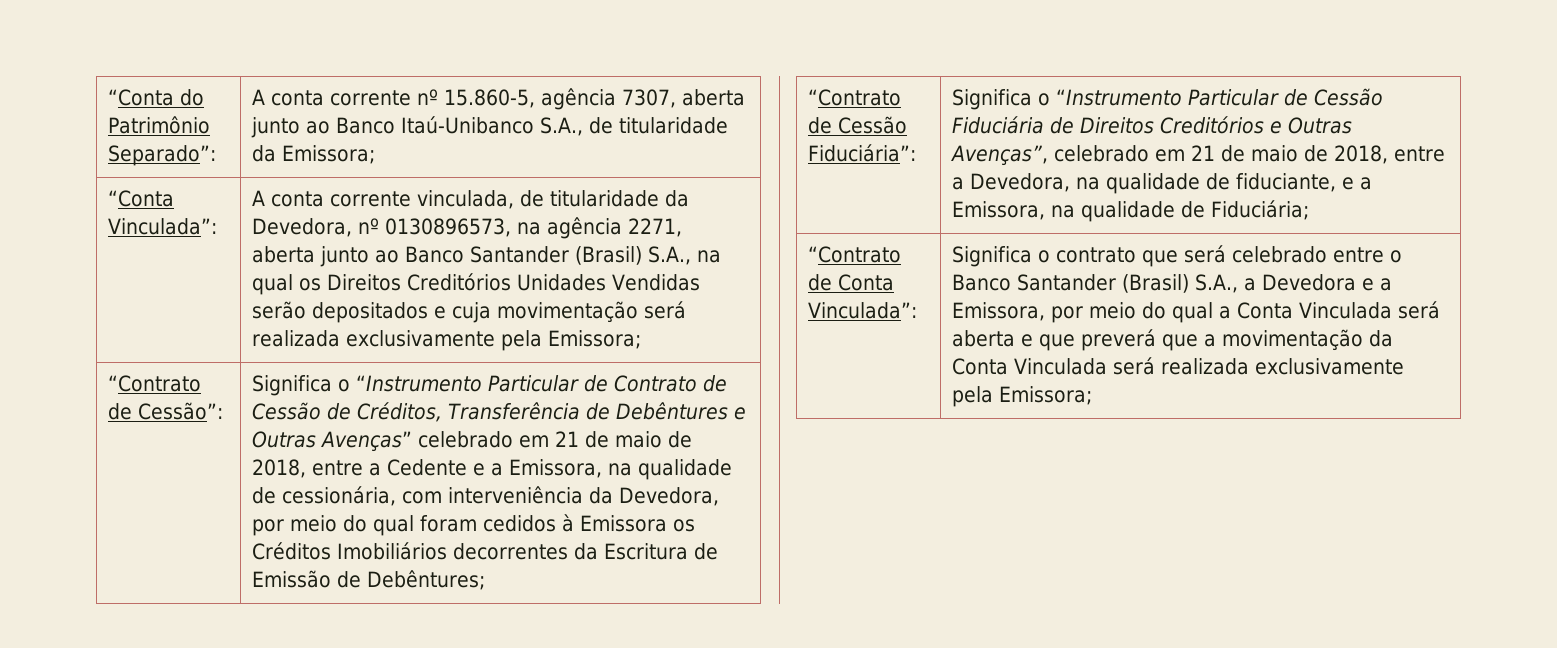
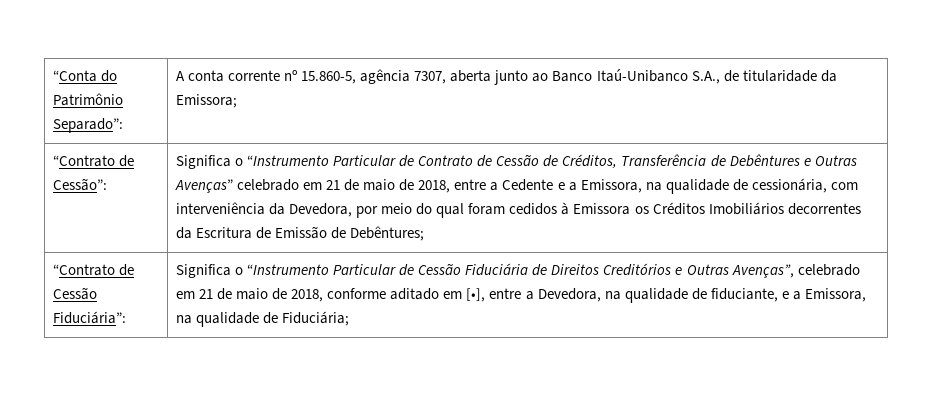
[107,190,174,207] [107,218,217,235] [251,190,689,209] [251,217,682,239] [251,246,721,267] [251,273,700,295] [251,301,686,323] [251,330,641,351] // “Conta Vinculada”: | A conta corrente vinculada, de titularidade da Devedora, nº 0130896573, na agência 2271, aberta junto ao Banco Santander (Brasil) S.A., na qual os Direitos Creditórios Unidades Vendidas serão depositados e cuja movimentação será realizada exclusivamente pela Emissora; -> (237, 101) none
(1388, 154) none -> [327,288,486,302] conforme aditado em [•],
[807,246,901,263] [807,274,894,291] [807,302,917,319] [951,245,1402,267] [951,274,1392,293] [951,301,1440,323] [951,329,1393,351] [951,357,1404,375] [951,386,1092,407] // “Contrato de Conta Vinculada”: | Significa o contrato que será celebrado entre o Banco Santander (Brasil) S.A., a Devedora e a Emissora, por meio do qual a Conta Vinculada será aberta e que preverá que a movimentação da Conta Vinculada será realizada exclusivamente pela Emissora; -> (350, 318) none

